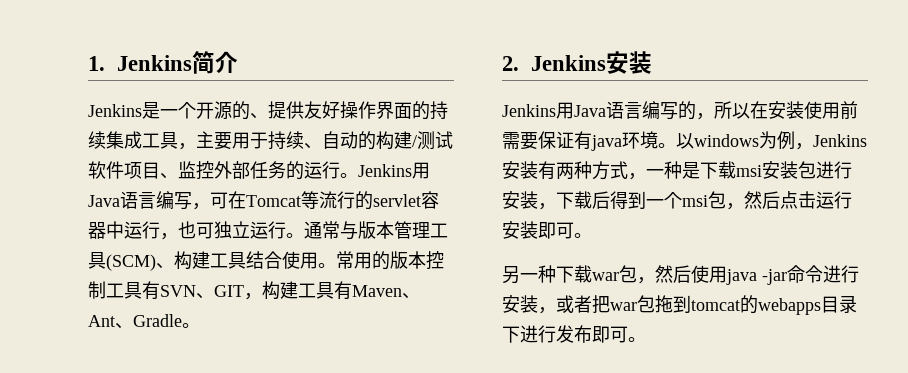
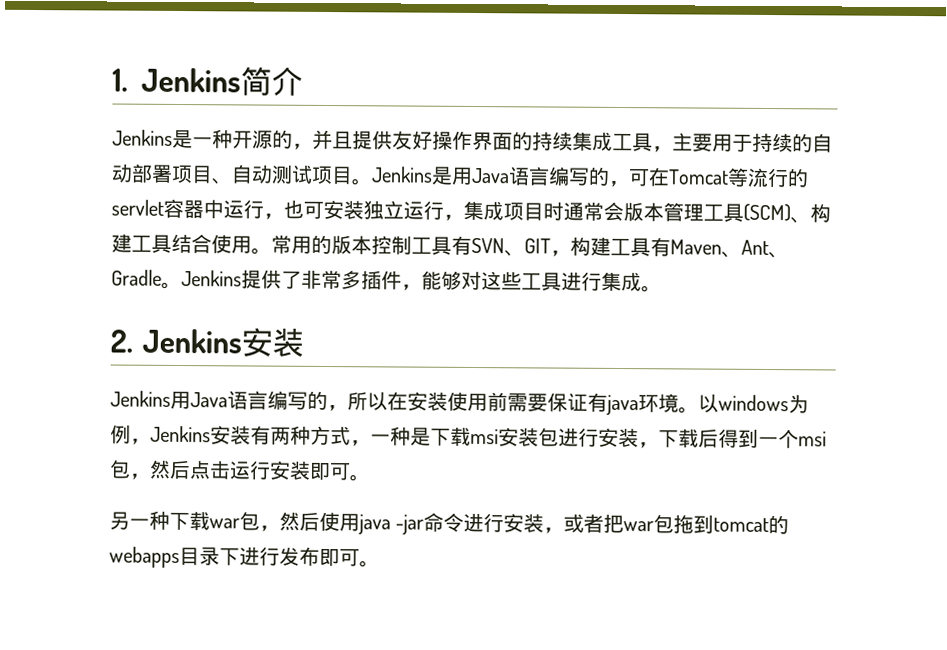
[178,101,268,120] 个开源的、 -> [212,129,353,151] 种开源的，并且
[304,131,453,150] [88,161,430,180] [88,191,192,210] 、自动的构建/测试软件项目、监控外部任务的运行。Jenkins用Java语言编写 -> [792,133,833,153] [111,163,610,186] 的自动部署项目、自动测试项目。Jenkins是用Java语言编写的
(214, 230) none -> [323,199,364,220] 安装
[286,221,358,240] 。通常与 -> [443,200,624,222] ，集成项目时通常会
(200, 325) none -> [181,269,662,293] Jenkins提供了非常多插件，能够对这些工具进行集成。

